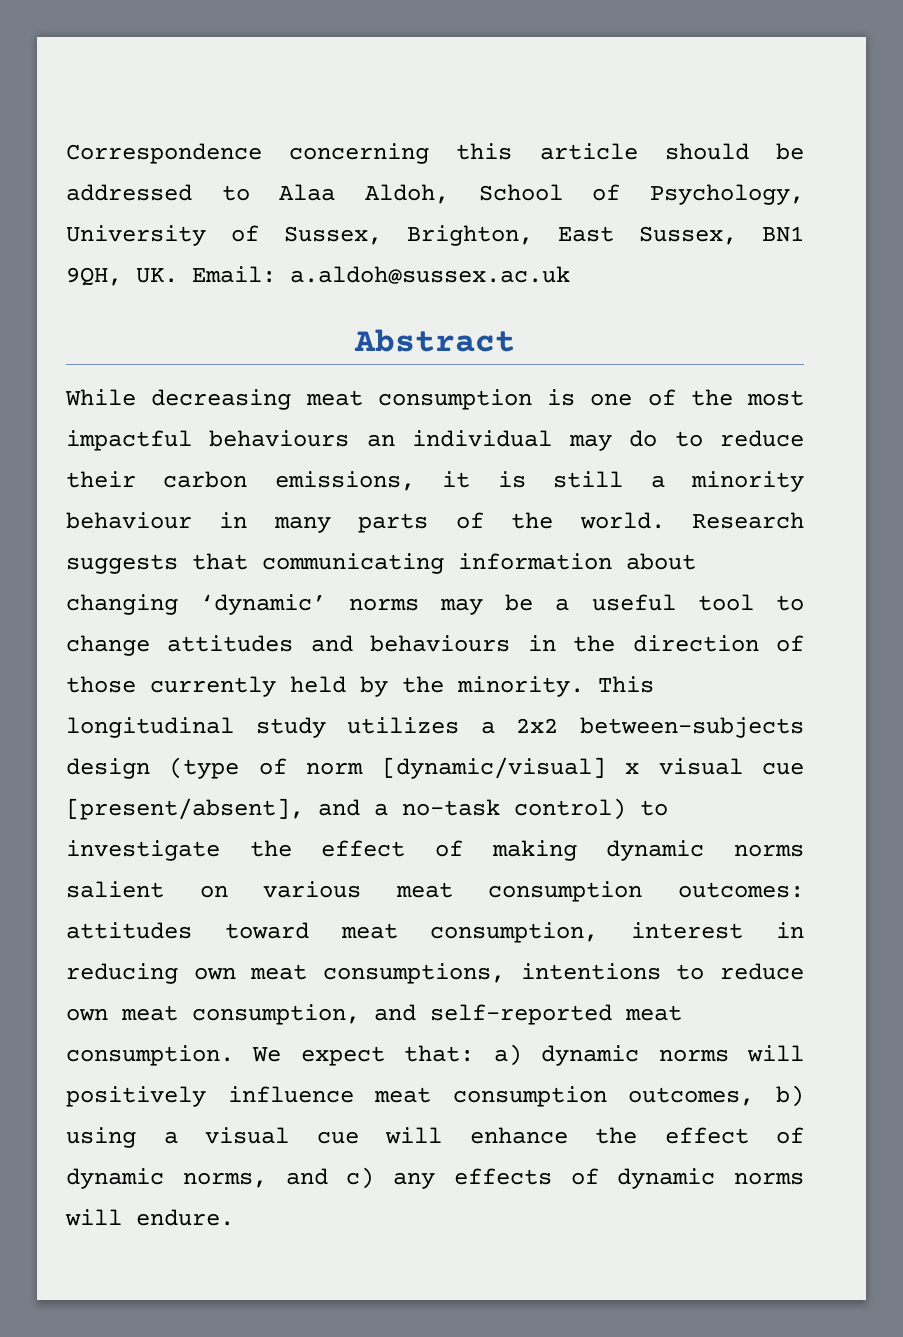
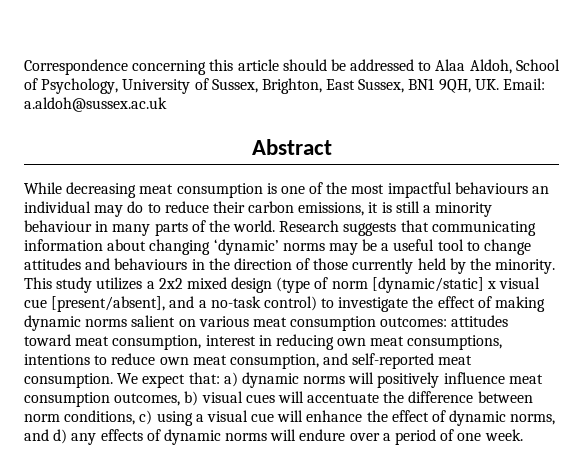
[66,717,234,738] longitudinal -> (52, 283) none
[580,717,805,738] between-subjects -> [186,277,227,289] mixed
[381,757,606,779] [dynamic/visual] -> [371,277,484,293] [dynamic/static]
(805, 1096) none -> [201,391,533,403] [24,410,153,425] visual cues will accentuate the difference between norm conditions, c)
[346,1167,375,1189] c) -> [53,429,68,444] d)
[136,1209,234,1226] endure. -> [299,429,523,445] endure over a period of one week.

